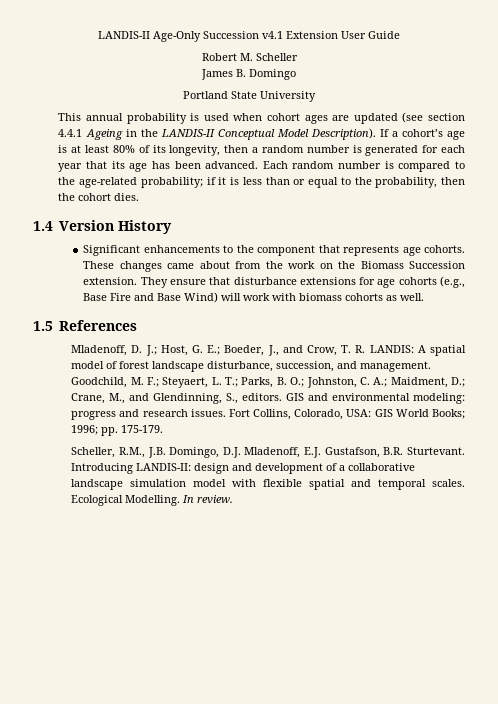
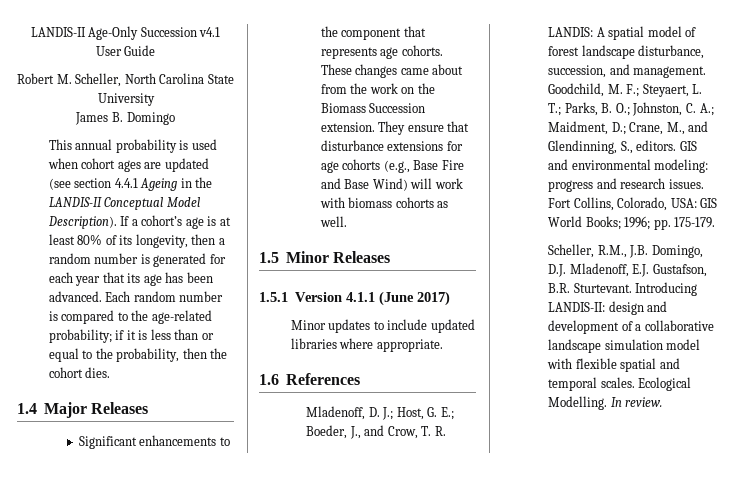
[286,31,338,39] Extension -> (221, 32) none
[255,53,298,61] Scheller -> [75,73,234,87] [97,93,155,106] Scheller, North Carolina State University
[183,91,316,102] // Portland State University -> (175, 118) none
[58,220,172,234] Version History -> [43,402,148,418] Major Releases
(53, 326) none -> [285,251,390,263] [259,291,450,306] [290,319,475,333] [290,338,443,352] [259,374,279,385] Minor Releases // 1.5.1 Version 4.1.1 (June 2017) // Minor updates to include updated libraries where appropriate. // 1.6

